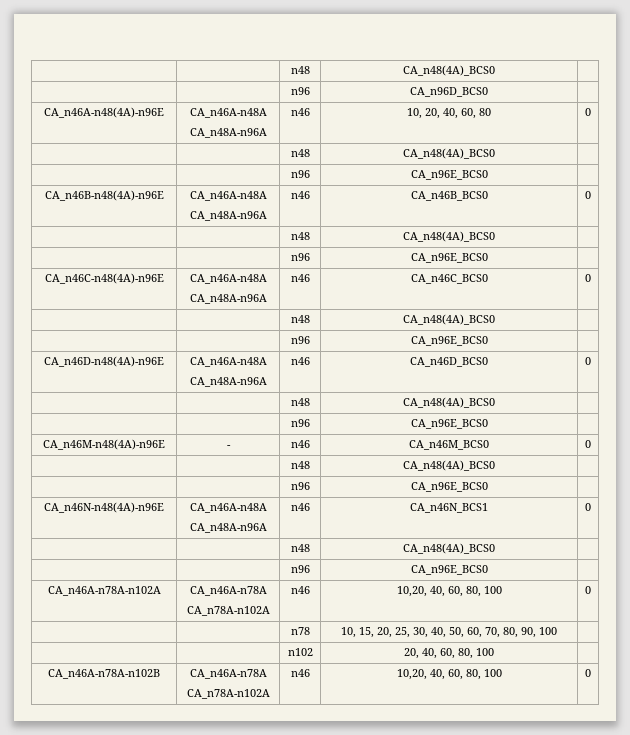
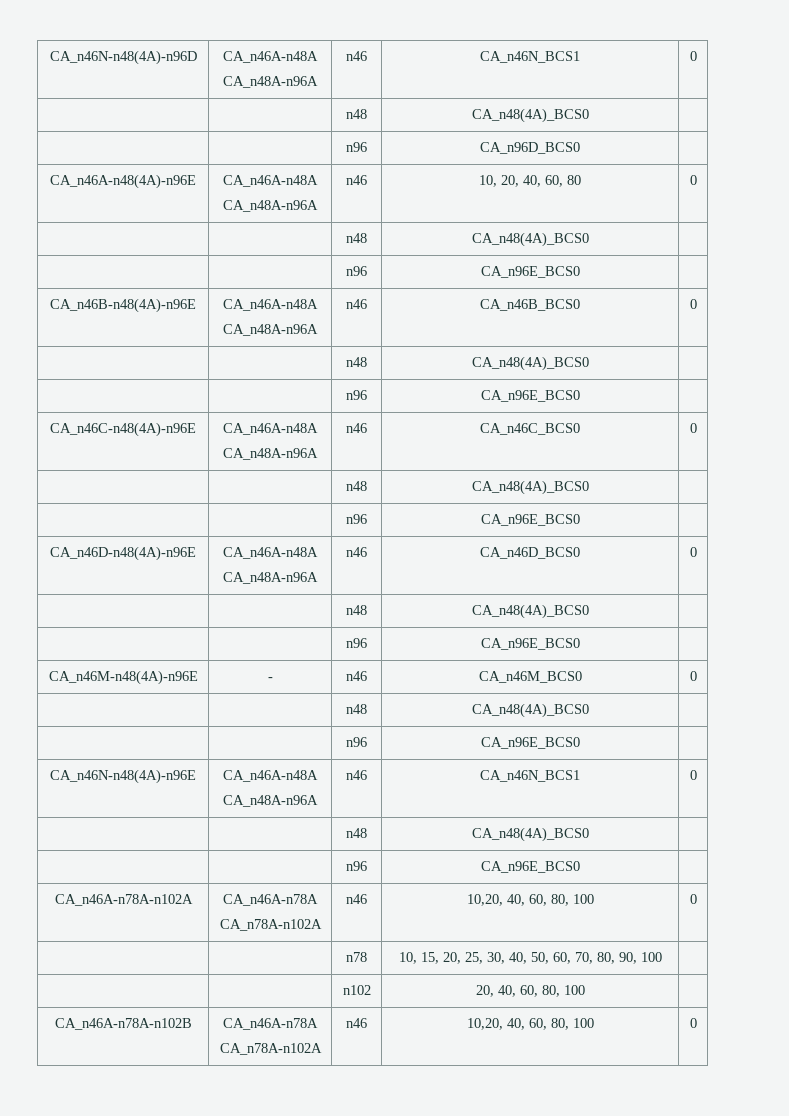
(290, 70) none -> [49,50,197,65] [223,51,318,63] [223,76,318,88] [346,51,367,61] [480,51,580,63] [689,51,697,61] CA_n46N-n48(4A)-n96D | CA_n46A-n48A // CA_n48A-n96A | n46 | CA_n46N_BCS1 | 0 //

